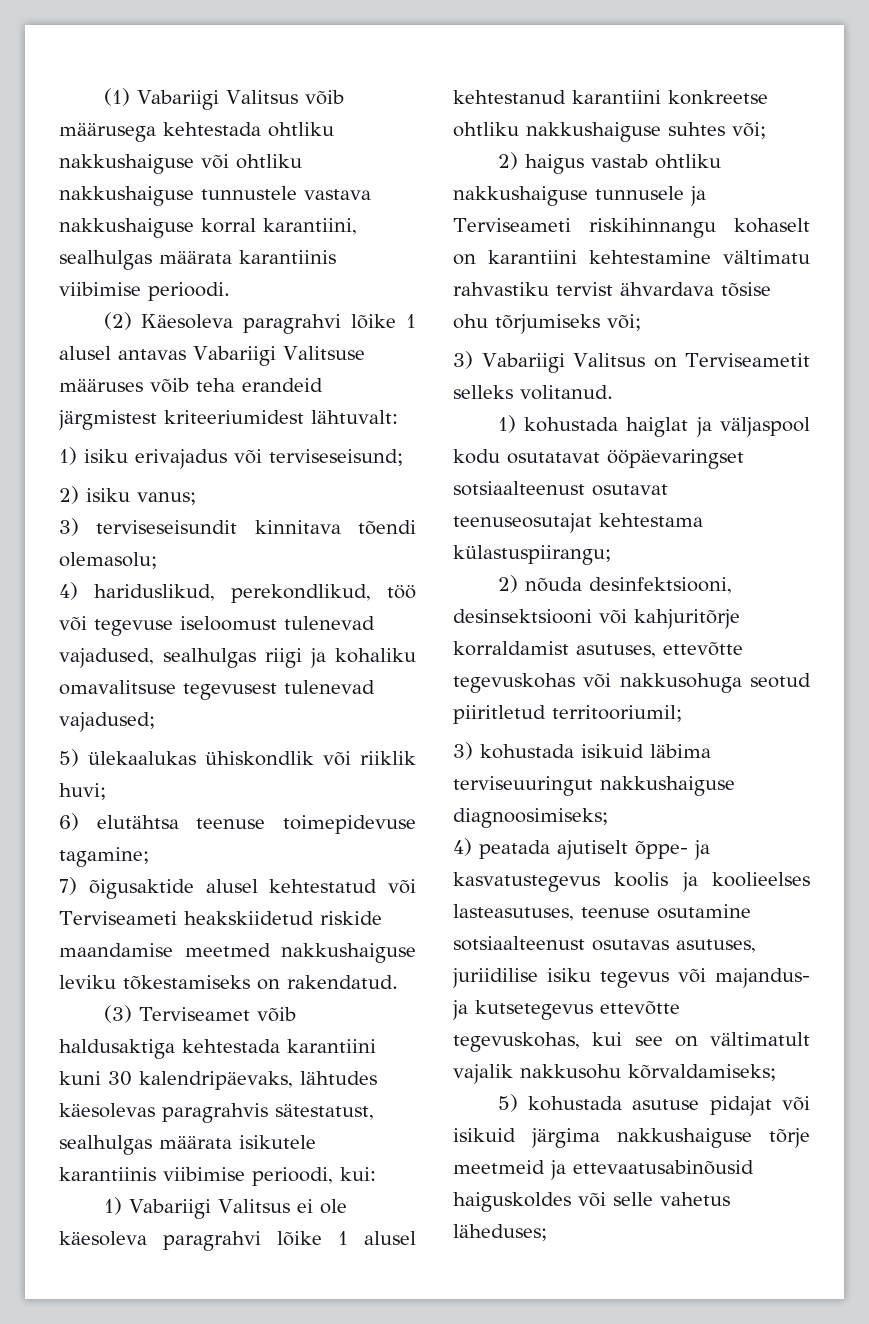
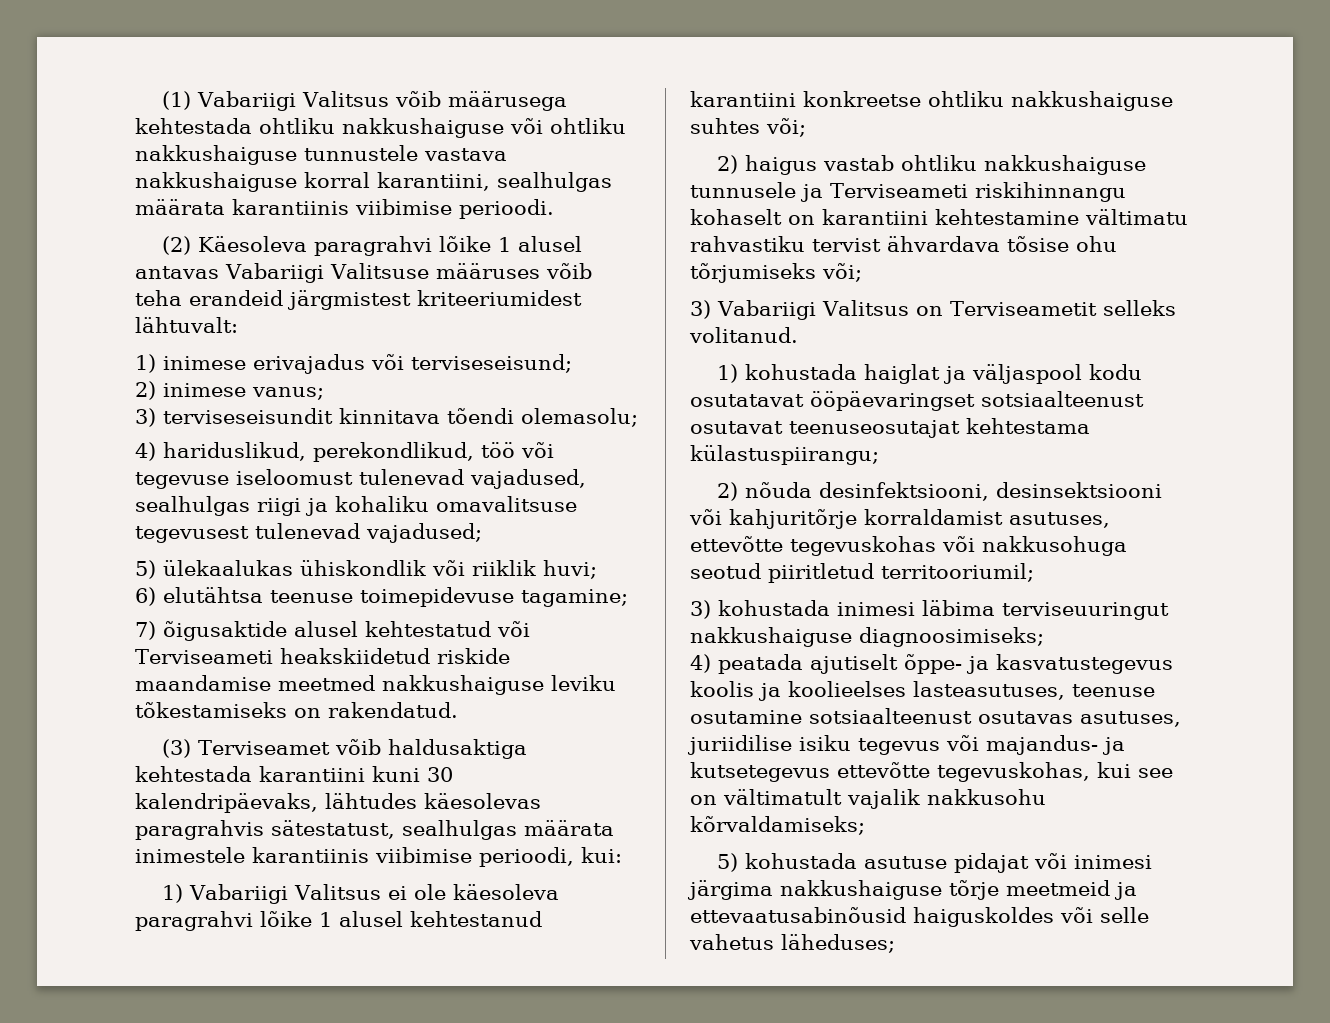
[84,449,128,463] isiku -> [163,356,246,370] inimese
[86,488,130,502] isiku -> [163,383,246,397] inimese
[239,1135,316,1149] isikutele -> [135,847,245,863] inimestele
[581,744,644,758] isikuid -> [837,602,915,616] inimesi
[453,1128,516,1142] isikuid -> [1073,855,1152,869] inimesi

